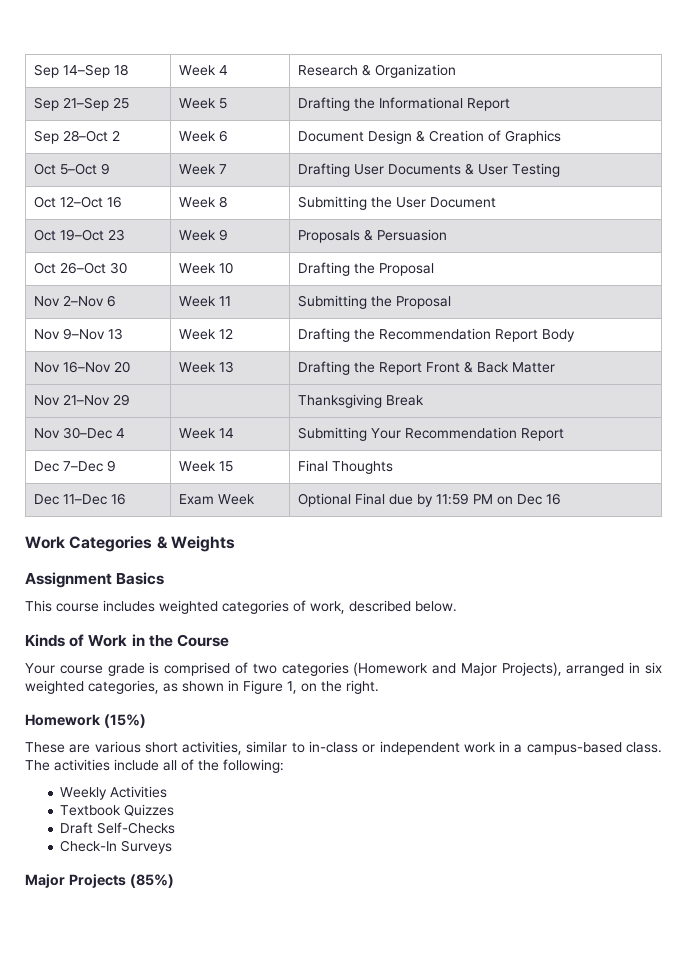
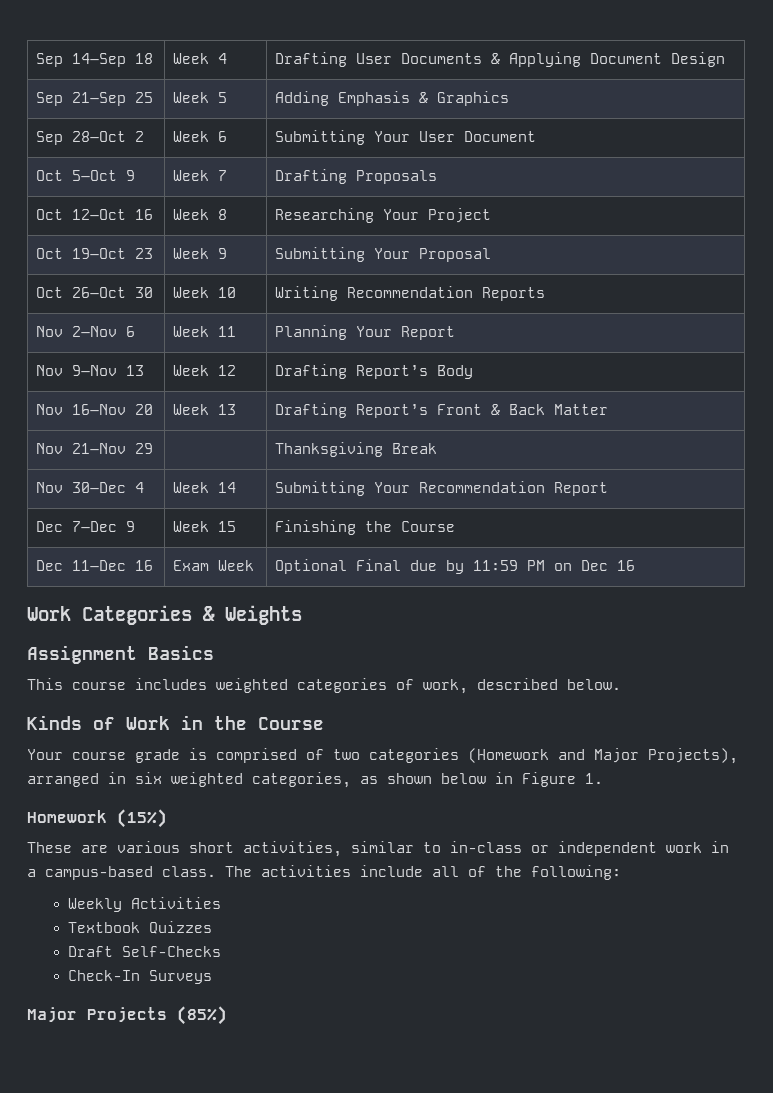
[298,64,457,78] Research & Organization -> [274,52,725,67] Drafting User Documents & Applying Document Design
[298,97,511,111] Drafting the Informational Report -> [274,91,509,106] Adding Emphasis & Graphics
[298,130,562,144] Document Design & Creation of Graphics -> [274,130,536,145] Submitting Your User Document
[354,163,561,177] User Documents & User Testing -> [355,170,437,184] Proposals
[298,196,497,210] Submitting the User Document -> [274,208,491,223] Researching Your Project
[298,229,448,243] Proposals & Persuasion -> [274,247,491,262] Submitting Your Proposal
[298,262,435,276] Drafting the Proposal -> [274,286,545,301] Writing Recommendation Reports
[298,295,452,309] Submitting the Proposal -> [274,325,455,340] Planning Your Report
[354,328,539,342] the Recommendation Report -> [355,365,428,379] Report’s
[354,362,423,375] the Report -> [355,404,428,418] Report’s
[298,460,394,474] Final Thoughts -> [274,520,455,535] Finishing the Course
(224, 686) none -> [441,773,486,784] below
[287,680,379,694] 1, on the right. -> [585,773,603,784] 1.

